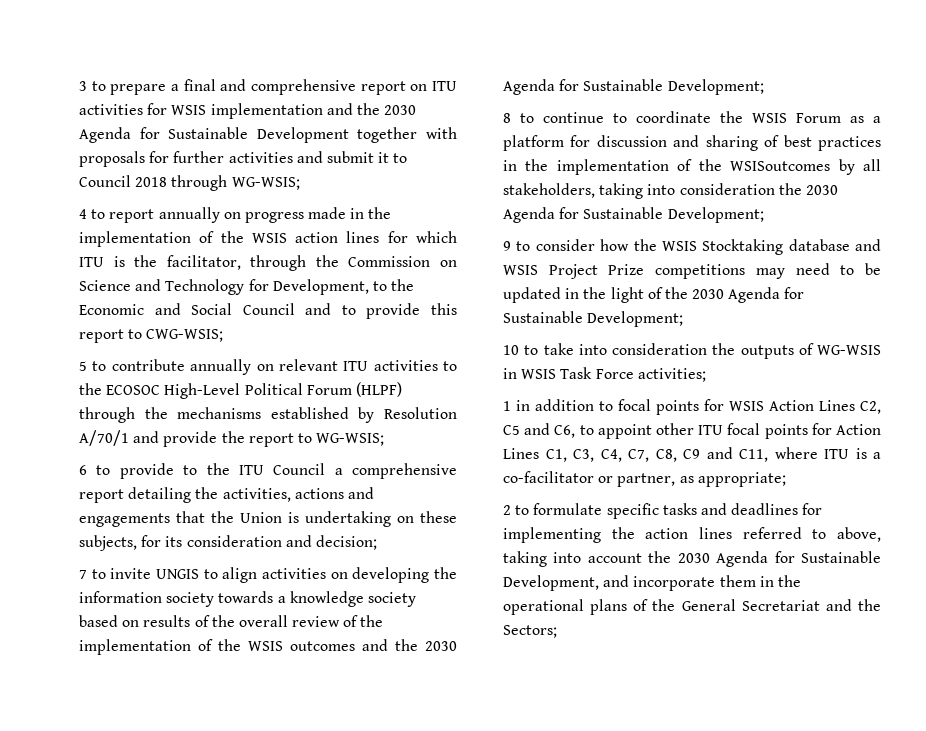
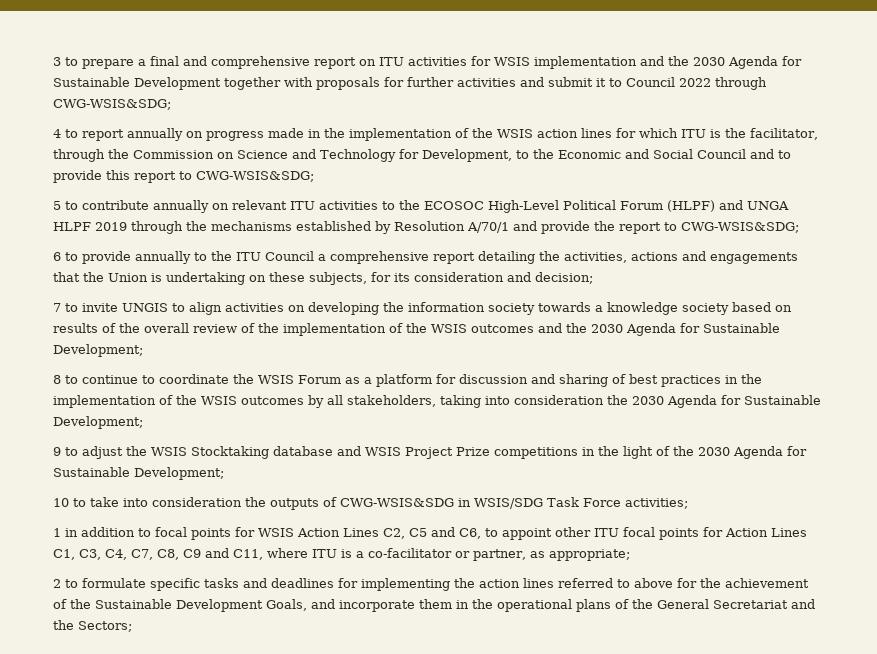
[135,175,300,191] 2018 through WG-WSIS; -> [679,77,767,90] [53,99,171,110] 2022 through CWG-WSIS&SDG;
[146,329,224,342] CWG-WSIS; -> [196,171,314,182] CWG-WSIS&SDG;
(402, 389) none -> [719,200,789,210] [53,222,127,231] and UNGA HLPF 2019
[316,433,385,446] WG-WSIS; -> [681,222,799,233] CWG-WSIS&SDG;
(174, 471) none -> [135,251,191,264] annually
[730,161,831,171] WSISoutcomes -> [201,396,304,405] WSIS outcomes
[535,239,630,251] consider how -> [82,446,123,459] adjust
[755,263,881,279] [503,287,561,303] may need to be updated -> (578, 453) none
[817,345,881,355] [503,368,557,379] WG-WSIS in WSIS -> [340,498,543,509] CWG-WSIS&SDG in WSIS/SDG
[837,527,881,542] [503,551,881,567] [503,575,599,591] above, taking into account the 2030 Agenda for Sustainable Development, -> [634,578,809,588] [53,599,307,612] above for the achievement of the Sustainable Development Goals,

